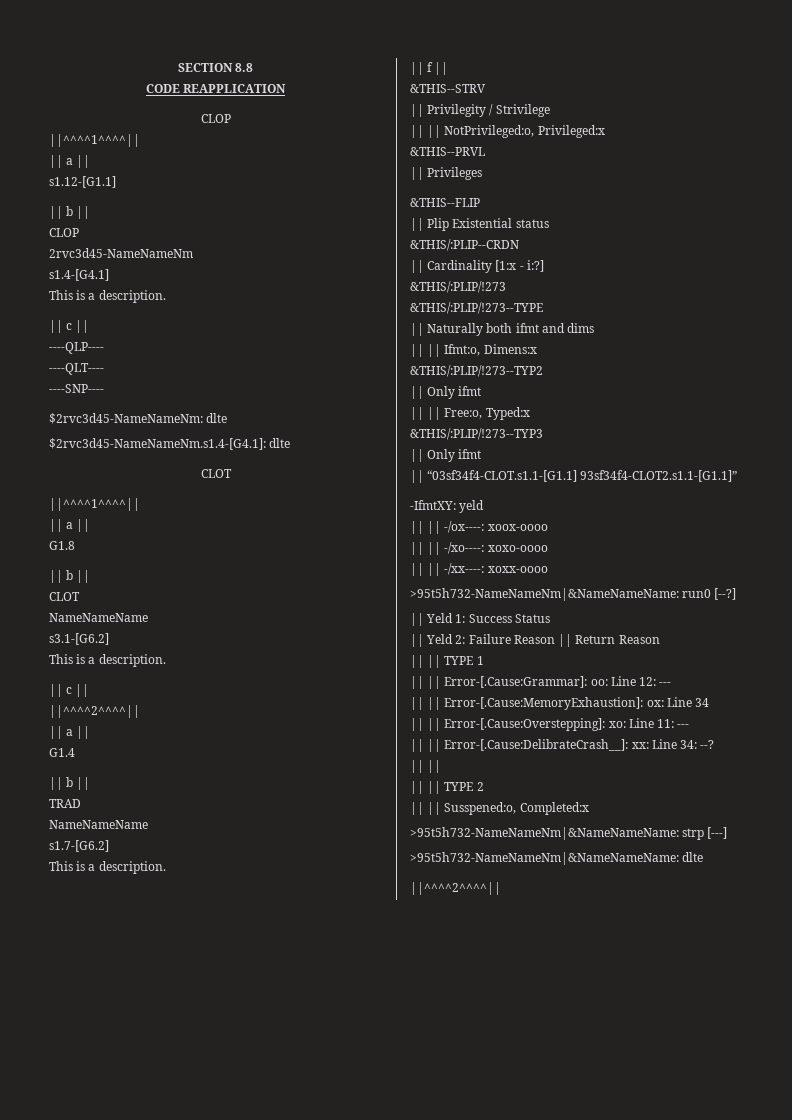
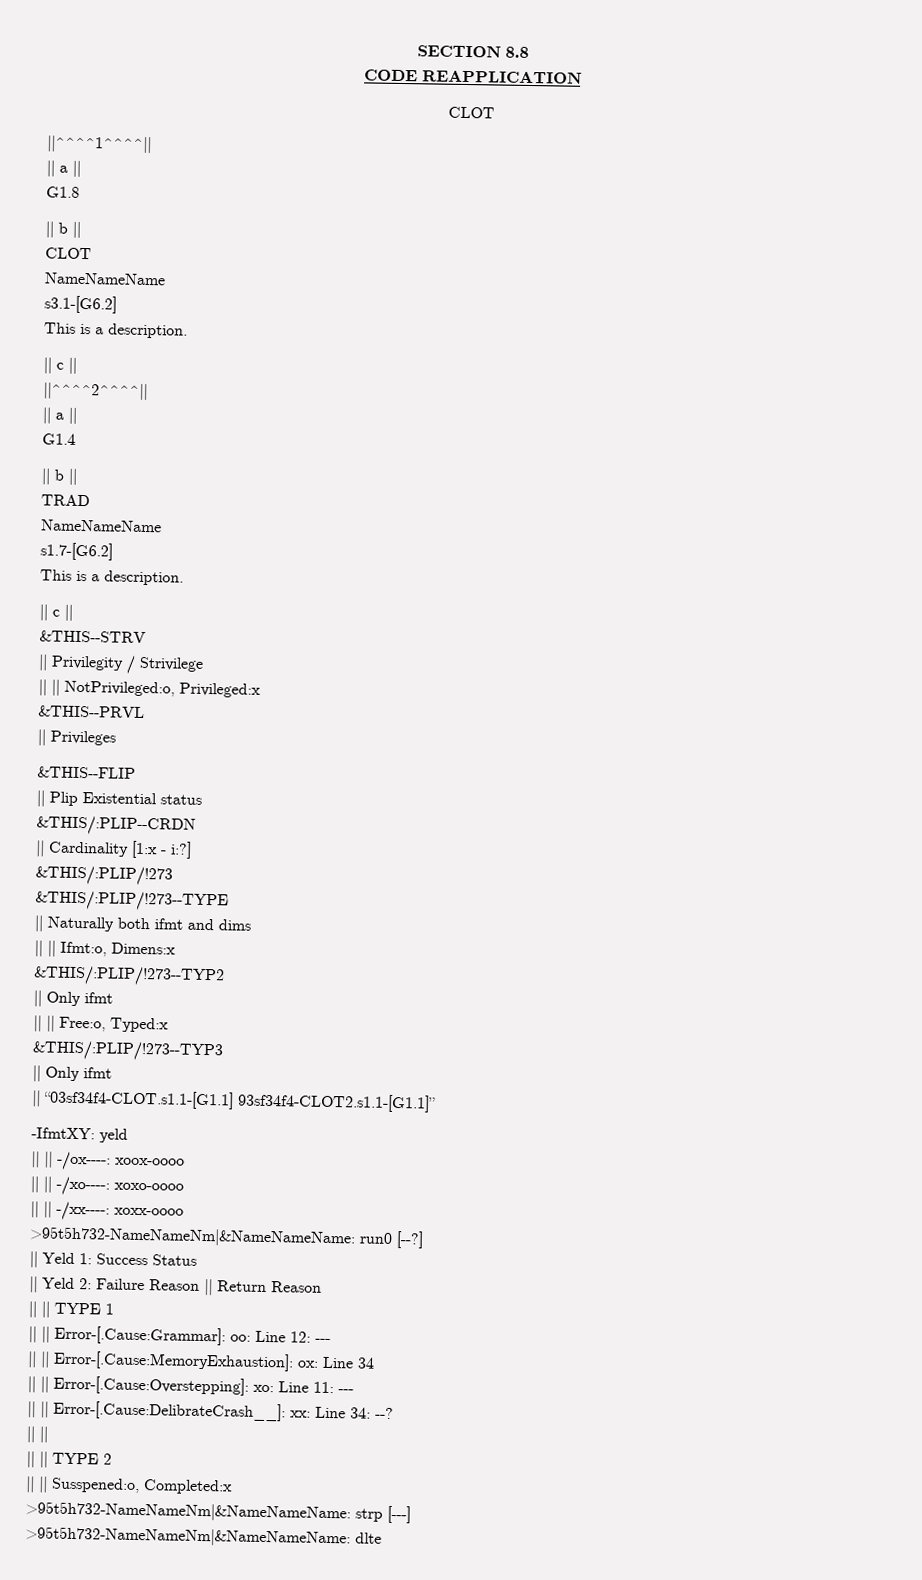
[200,114,231,123] [49,134,140,147] [49,155,91,168] [49,176,116,188] [49,206,91,219] [49,228,79,237] [49,248,193,258] [49,269,109,281] [49,290,166,303] [49,320,90,333] [49,342,104,354] [49,363,104,375] [49,384,104,393] [49,413,228,424] [49,438,291,450] // CLOP // ||^^^^1^^^^|| // || a || // s1.12-[G1.1] // || b || // CLOP // 2rvc3d45-NameNameNm // s1.4-[G4.1] // This is a description. // || c || // ----QLP---- // ----QLT---- // ----SNP---- // $2rvc3d45-NameNameNm: dlte // $2rvc3d45-NameNameNm.s1.4-[G4.1]: dlte -> (582, 77) none
[427,62,434,72] f -> [52,609,60,617] c
[410,882,501,895] // ||^^^^2^^^^|| -> (382, 1538) none

